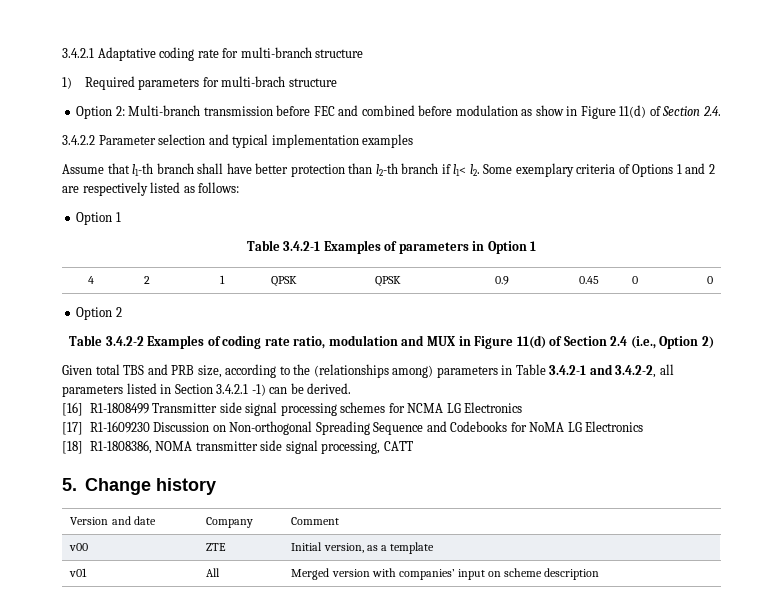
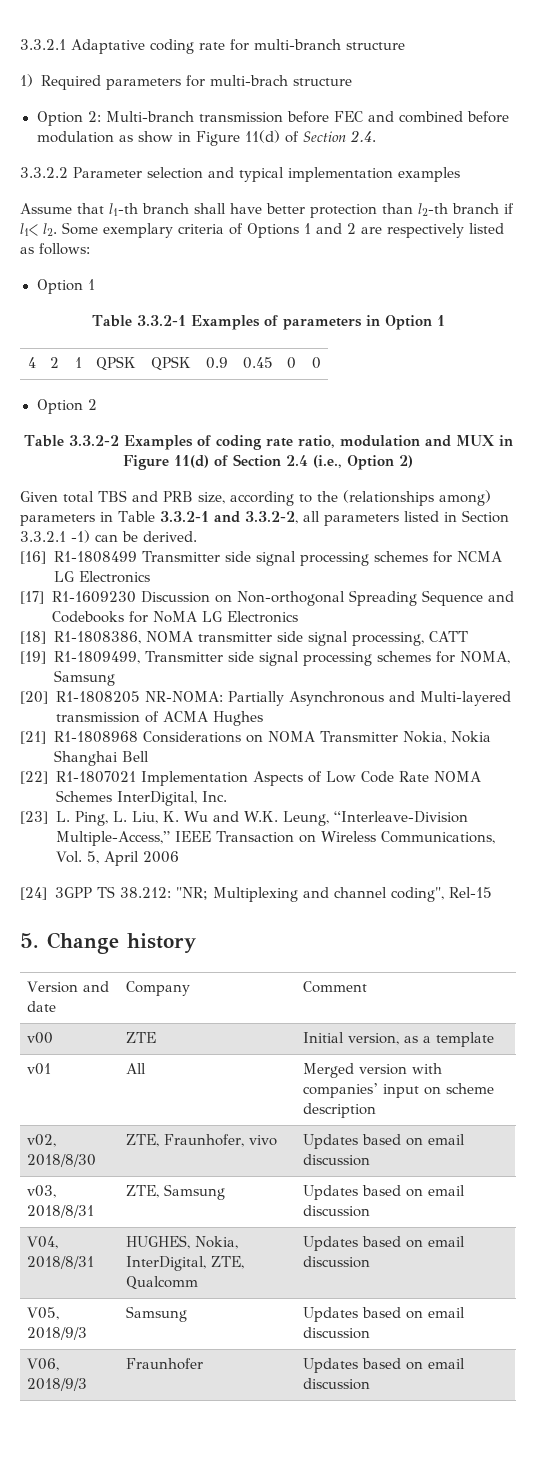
[62,48,94,58] 3.4.2.1 -> [20,39,66,50] 3.3.2.1
[62,135,95,145] 3.4.2.2 -> [20,167,68,178] 3.3.2.2
[283,241,321,251] 3.4.2-1 -> [136,315,186,326] 3.3.2-1
[105,336,144,346] 3.4.2-2 -> [68,435,119,446] 3.3.2-2
[549,364,657,378] 3.4.2-1 and 3.4.2-2, -> [159,511,298,524] 3.3.2-1 and 3.3.2-2,
[216,384,249,394] 3.4.2.1 -> [20,531,66,542] 3.3.2.1
(413, 446) none -> [20,651,511,666] [53,670,115,686] [20,691,511,706] [55,711,263,726] [20,731,492,744] [53,750,149,766] [20,771,481,786] [55,790,227,806] [20,811,469,826] [55,831,496,846] [55,851,180,866] [20,886,492,902] // [19] R1-1809499, Transmitter side signal processing schemes for NOMA, Samsung // [20] R1-1808205 NR-NOMA: Partially Asynchronous and Multi-layered transmission of ACMA Hughes // [21] R1-1808968 Considerations on NOMA Transmitter Nokia, Nokia Shanghai Bell // [22] R1-1807021 Implementation Aspects of Low Code Rate NOMA Schemes InterDigital, Inc. // [23] L. Ping, L. Liu, K. Wu and W.K. Leung, “Interleave-Division Multiple-Access,” IEEE Transaction on Wireless Communications, Vol. 5, April 2006 // [24] 3GPP TS 38.212: "NR; Multiplexing and channel coding", Rel-15
(600, 574) none -> [26,1134,56,1147] [26,1154,96,1167] [125,1134,277,1147] [302,1134,465,1149] [302,1154,370,1166] [26,1185,56,1198] [26,1205,94,1218] [125,1184,225,1200] [302,1185,465,1200] [302,1205,370,1217] [26,1236,58,1249] [26,1256,94,1269] [125,1235,238,1249] [125,1256,244,1271] [125,1276,198,1290] [302,1236,465,1251] [302,1256,370,1268] [26,1307,59,1320] [26,1327,87,1340] [125,1306,187,1322] [302,1307,465,1322] [302,1327,370,1339] [26,1358,59,1371] [26,1378,87,1391] [125,1358,203,1370] [302,1358,465,1373] [302,1378,370,1390] // v02, 2018/8/30 | ZTE, Fraunhofer, vivo | Updates based on email discussion // v03, 2018/8/31 | ZTE, Samsung | Updates based on email discussion // V04, 2018/8/31 | HUGHES, Nokia, InterDigital, ZTE, Qualcomm | Updates based on email discussion // V05, 2018/9/3 | Samsung | Updates based on email discussion // V06, 2018/9/3 | Fraunhofer | Updates based on email discussion

